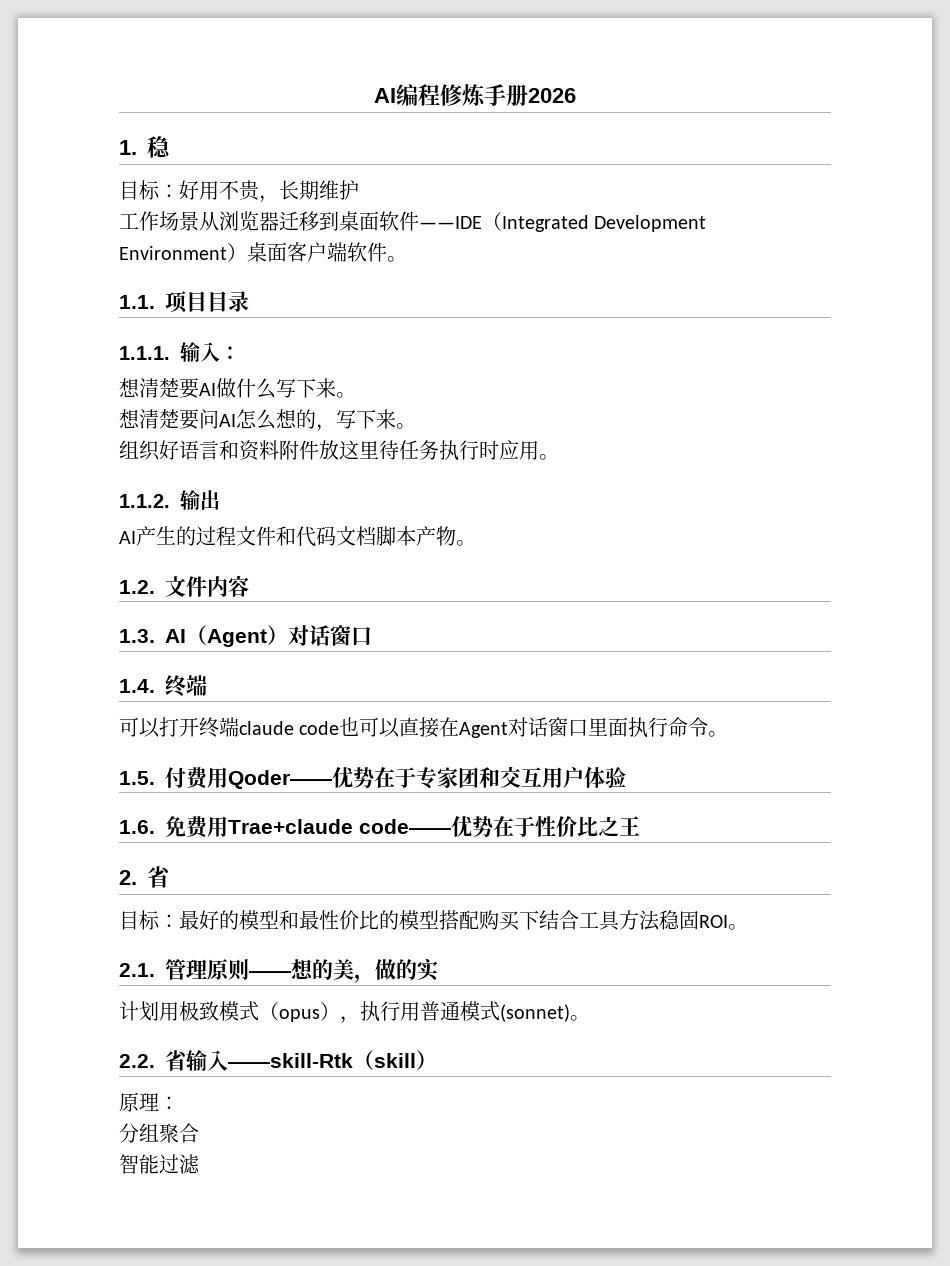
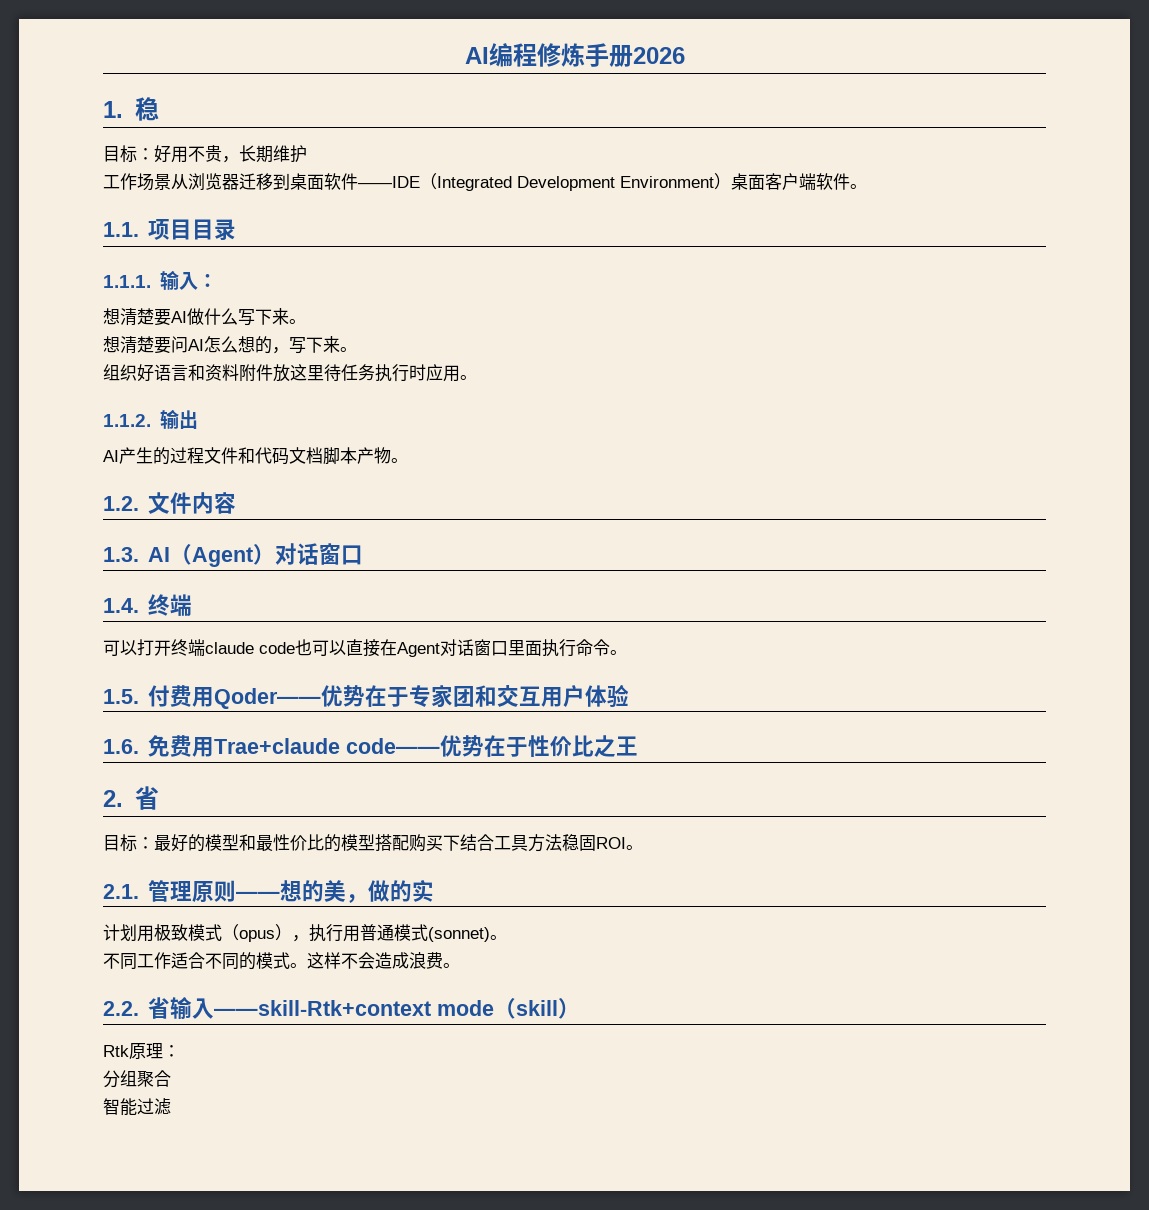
(590, 1018) none -> [103,952,460,970] // 不同工作适合不同的模式。这样不会造成浪费。
[228,1053,353,1068] ——skill-Rtk -> [213,1000,494,1016] ——skill-Rtk+context mode
(437, 1060) none -> [103,1045,129,1057] Rtk

